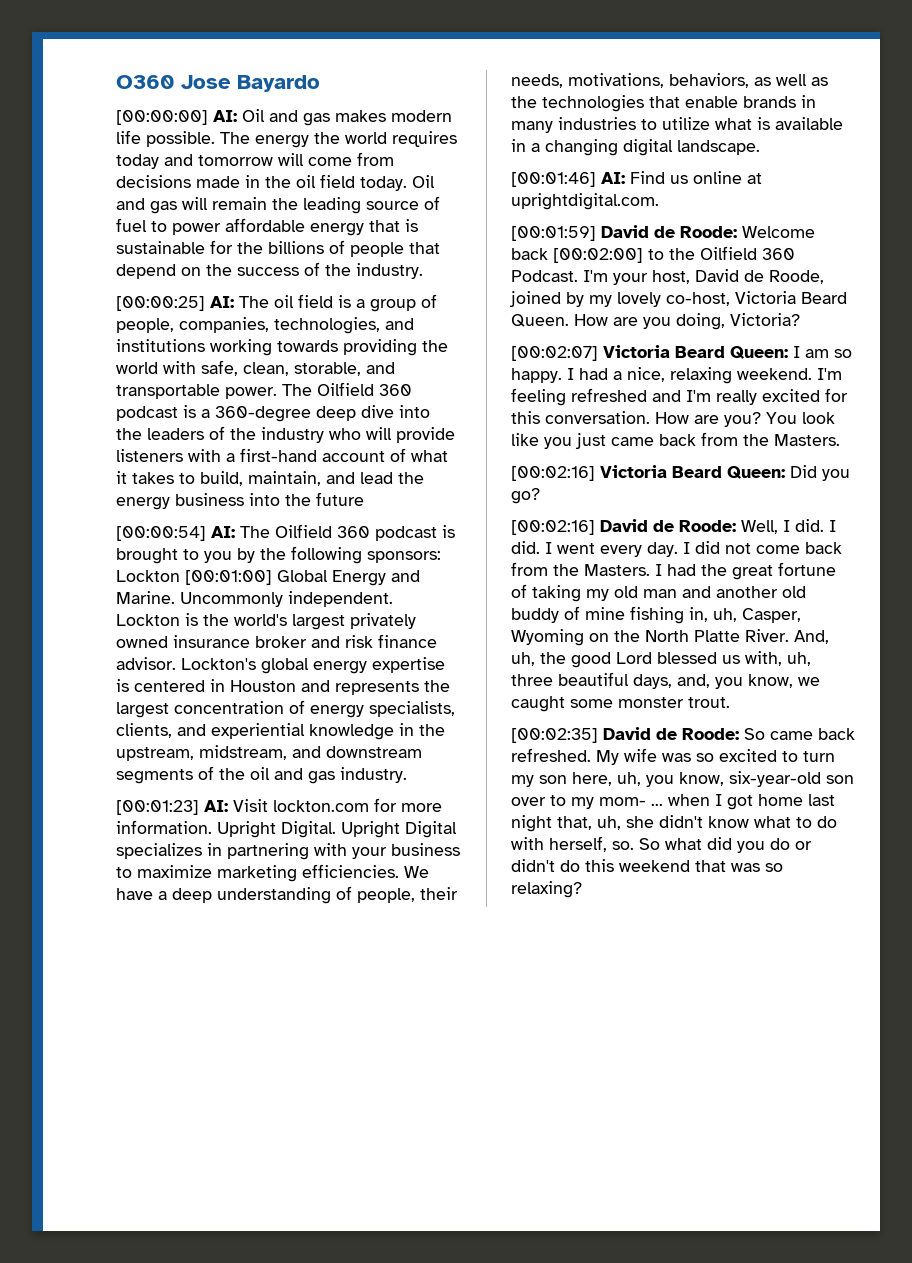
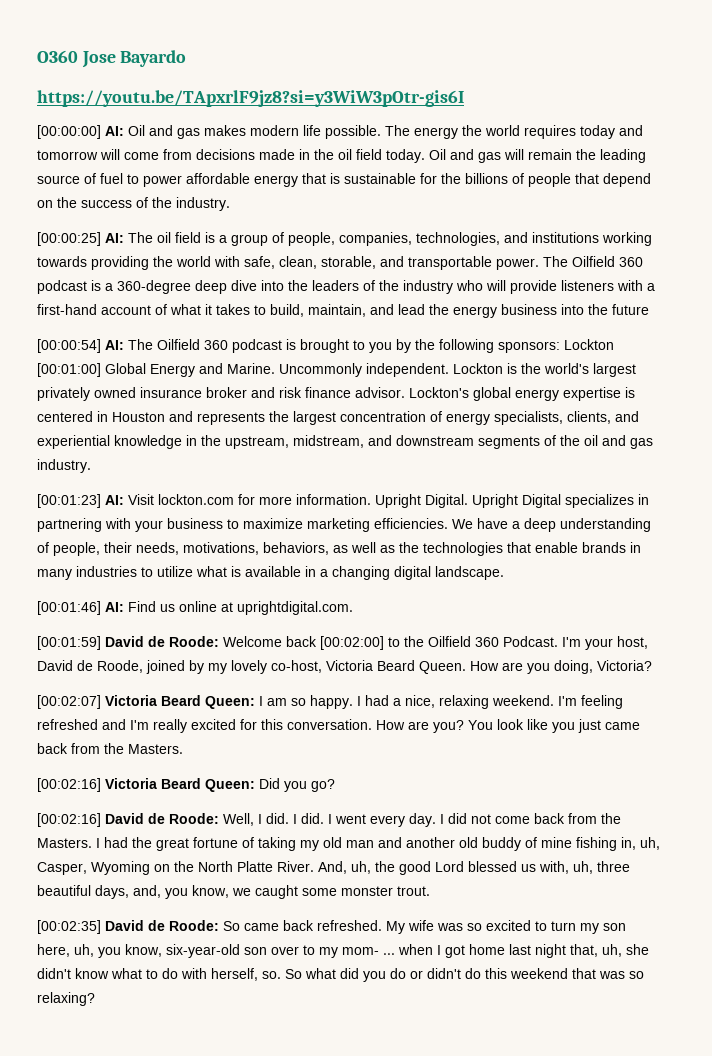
(320, 83) none -> [37,90,464,107] // https://youtu.be/TApxrlF9jz8?si=y3WiW3pOtr-gis6I

